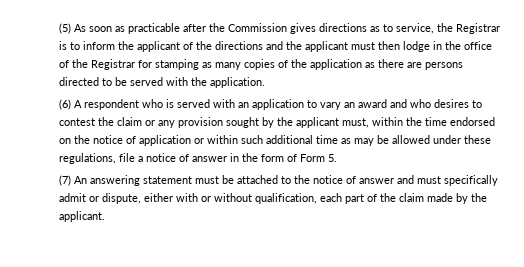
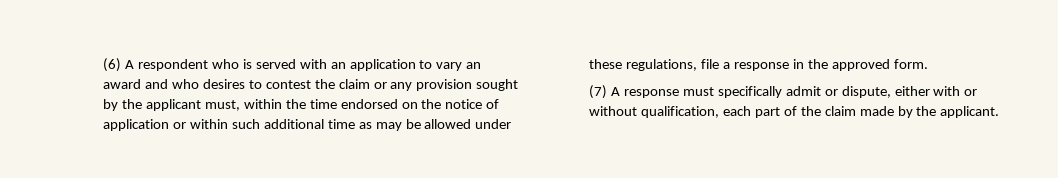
[59,23,501,34] [59,41,493,52] [59,59,464,70] [59,77,266,88] (5) As soon as practicable after the Commission gives directions as to service, the Registrar is to inform the applicant of the directions and the applicant must then lodge in the office of the Registrar for stamping as many copies of the application as there are persons directed to be served with the application. // -> (103, 65) none
[146,153,338,162] [59,175,415,186] notice of answer in the form of Form 5. // (7) An answering statement must be attached to the notice of answer and -> [733,59,928,71] [589,85,680,99] response in the approved form. // (7) A response

